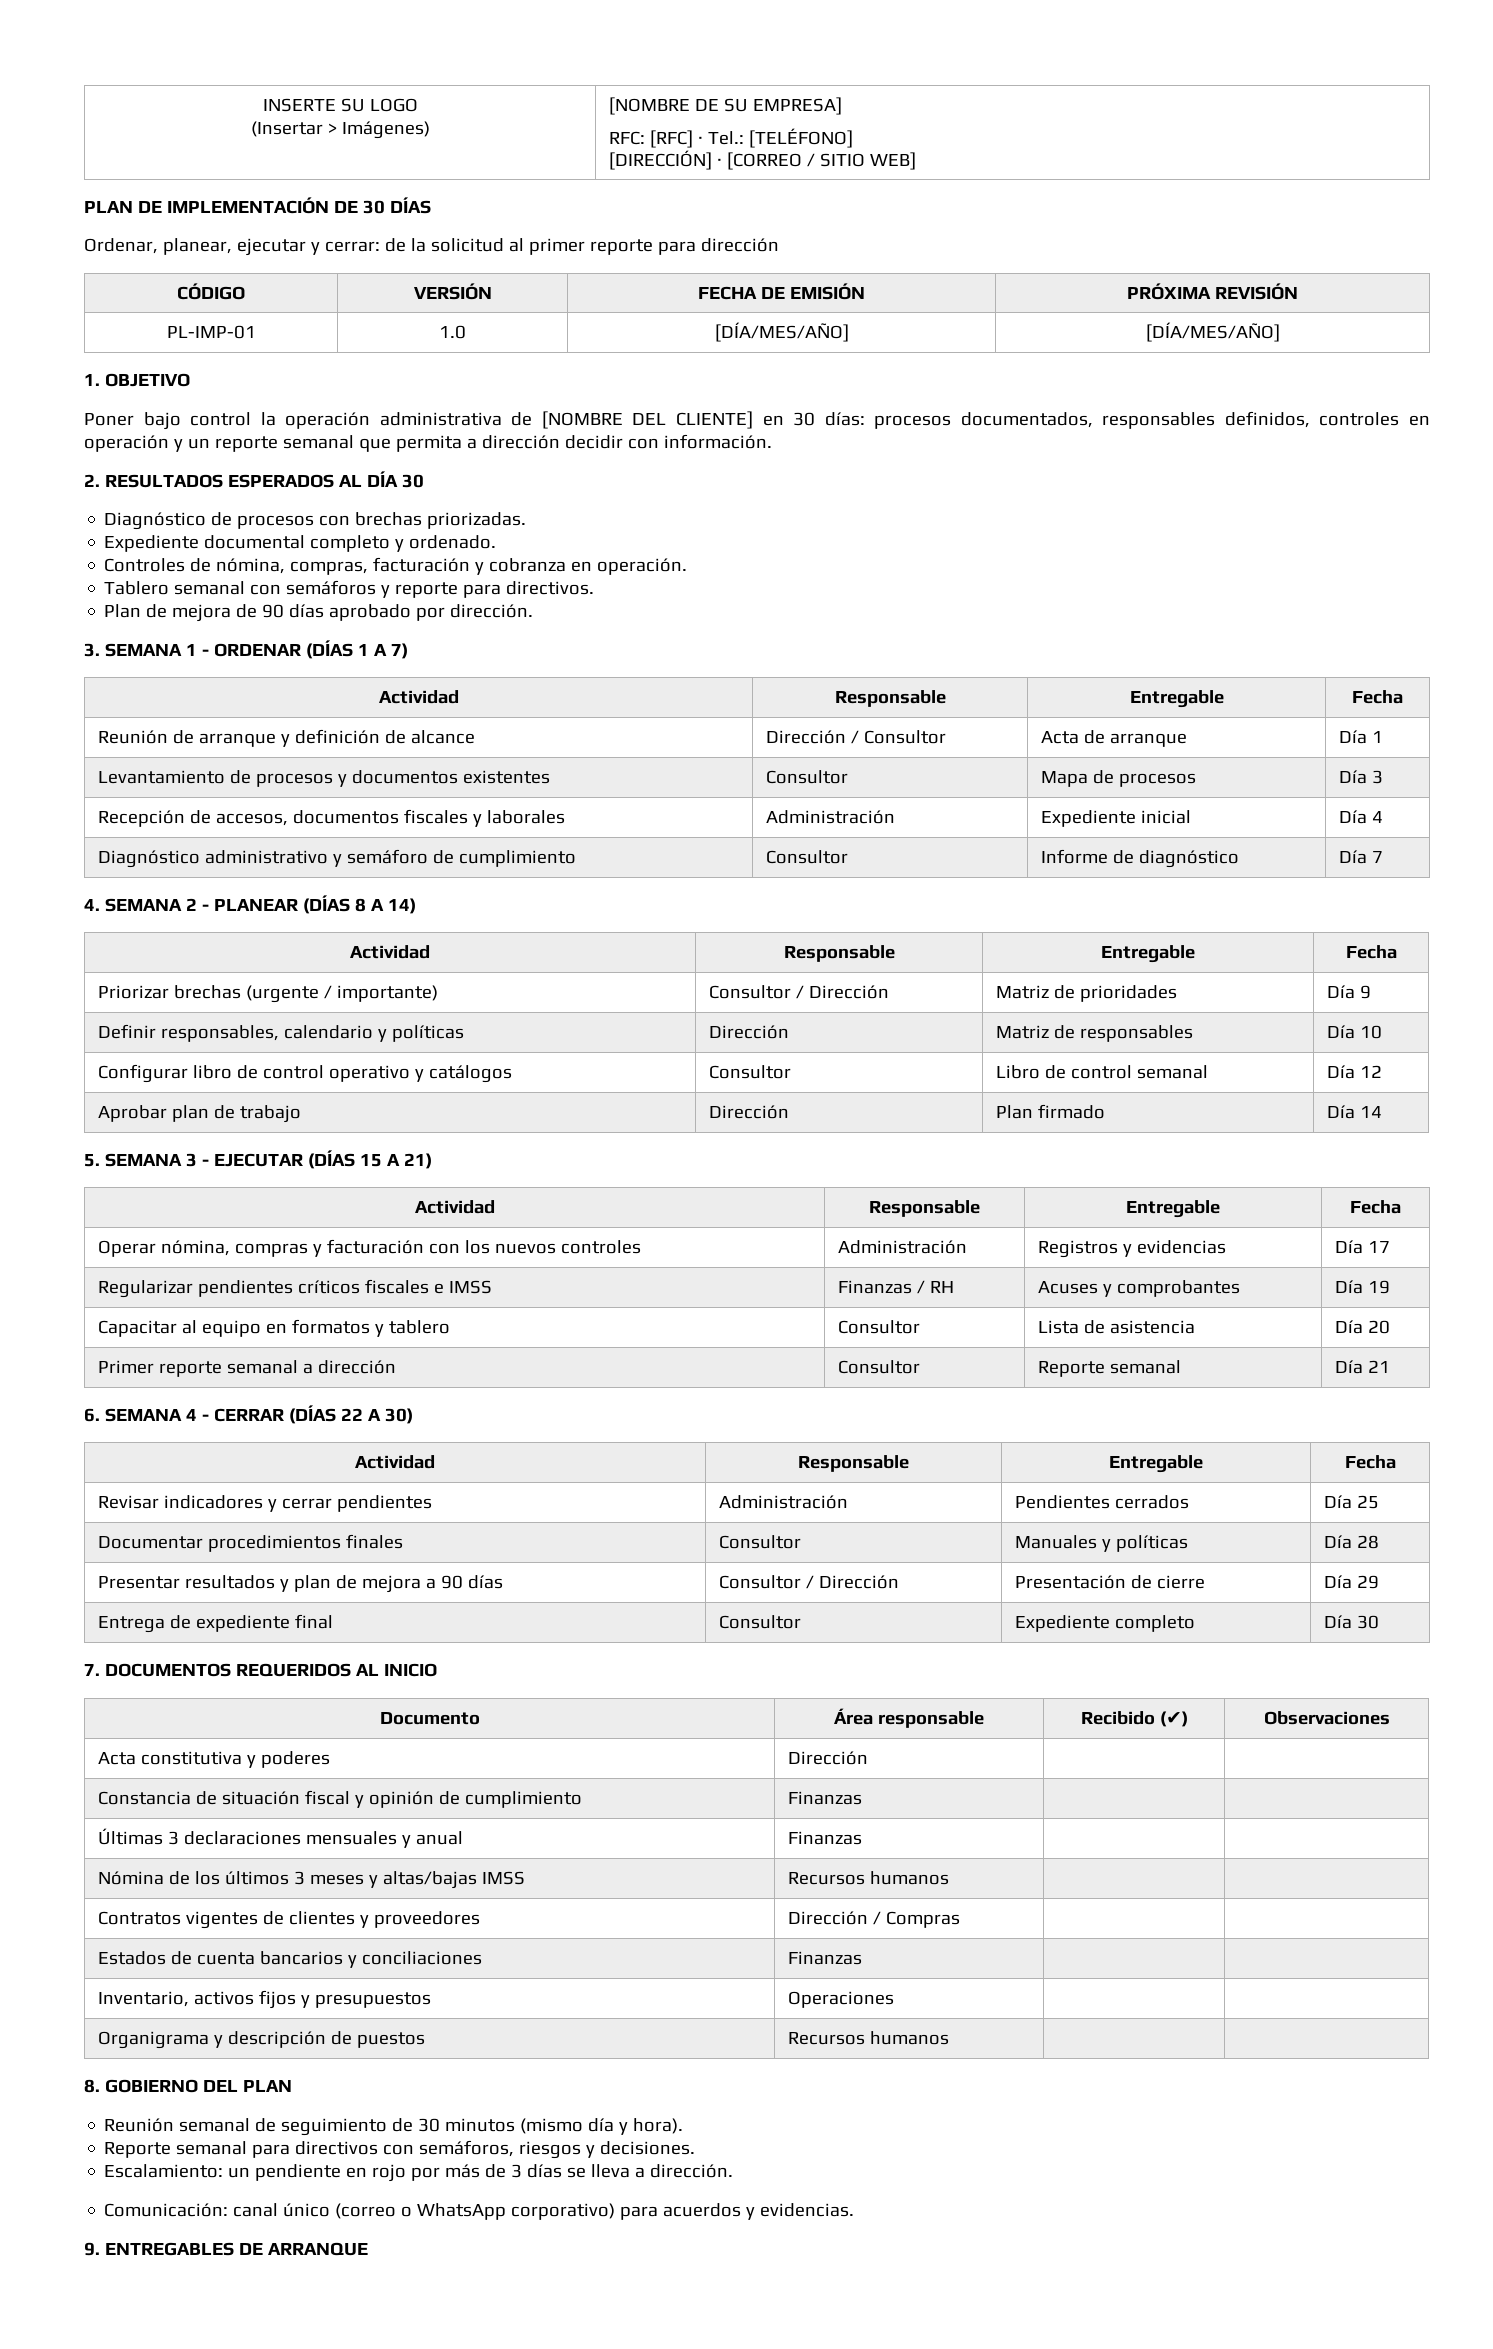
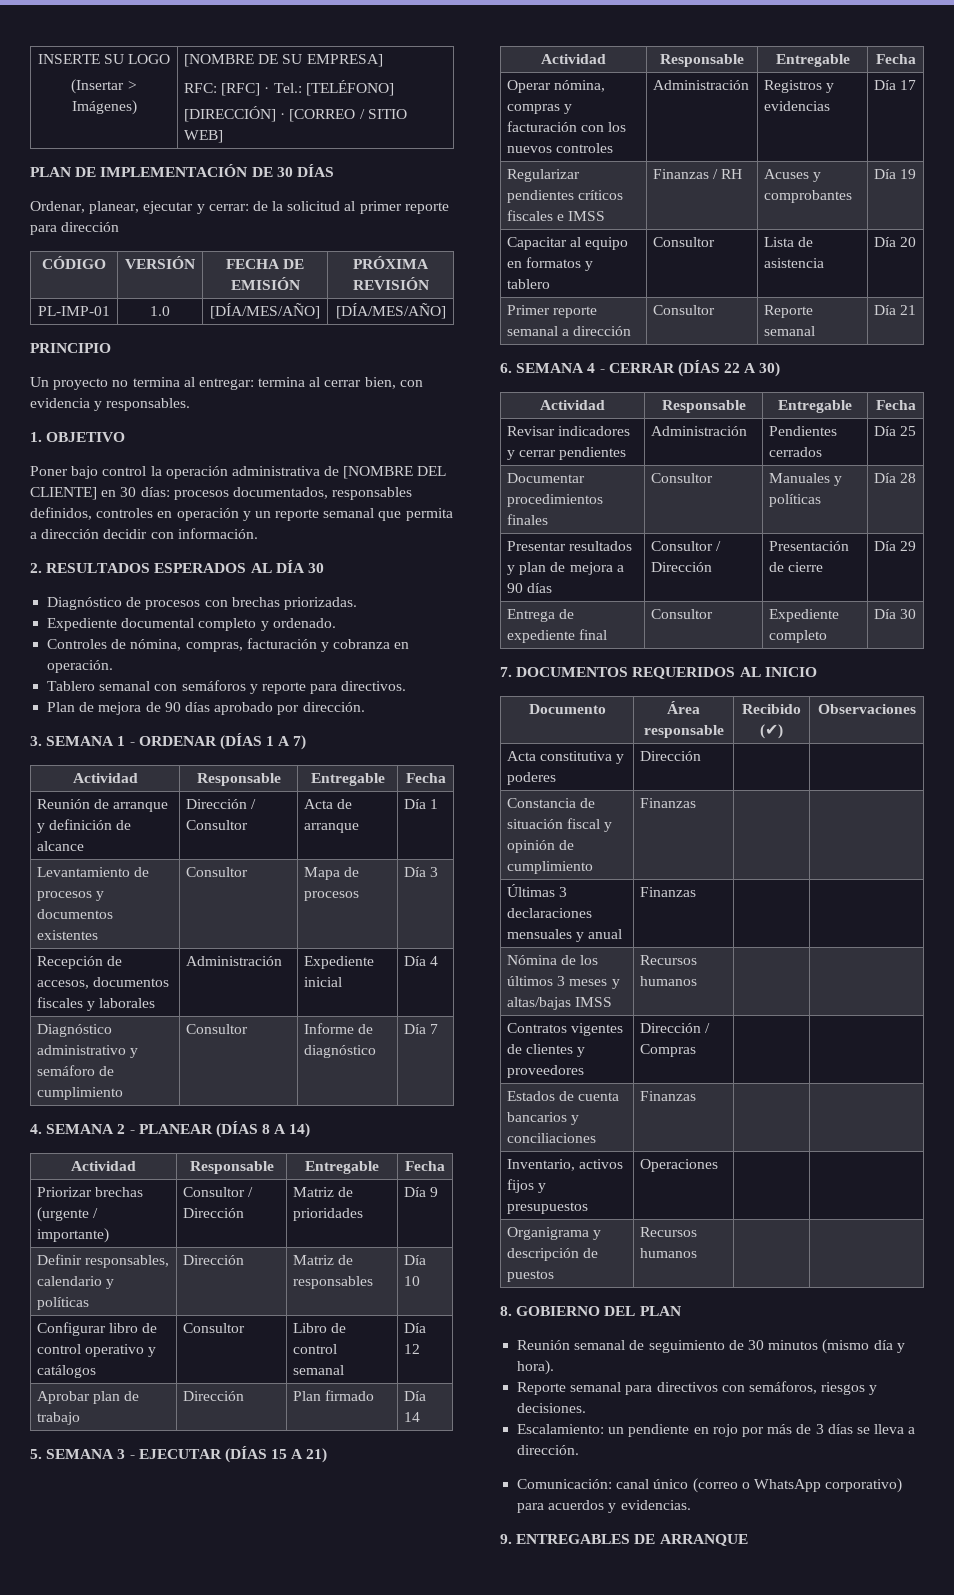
(1280, 332) none -> [30,343,111,353] [30,377,423,390] [30,398,191,411] // PRINCIPIO // Un proyecto no termina al entregar: termina al cerrar bien, con evidencia y responsables.

